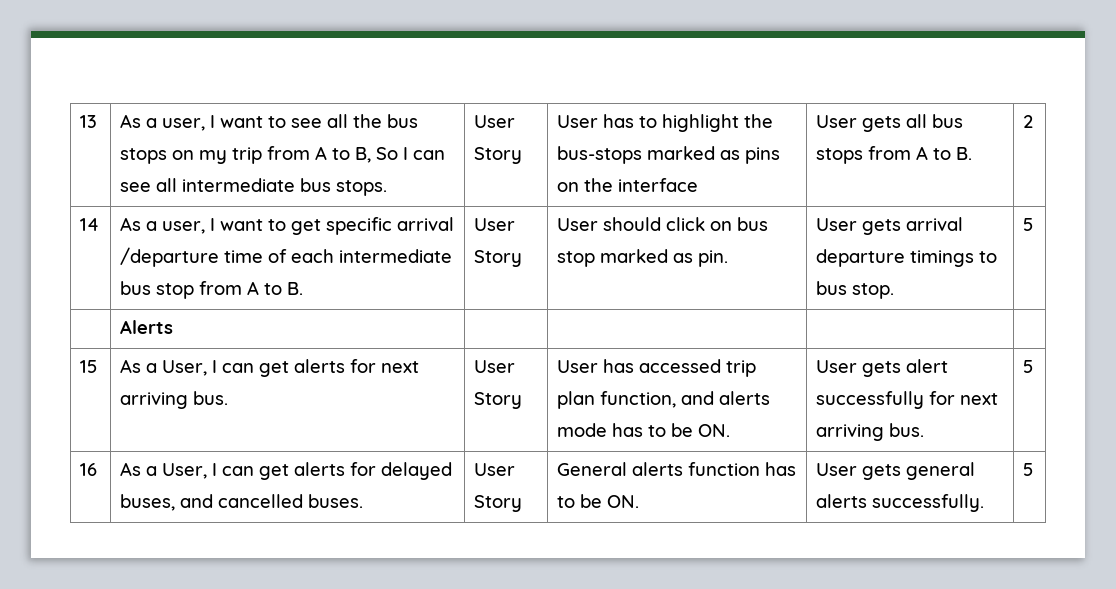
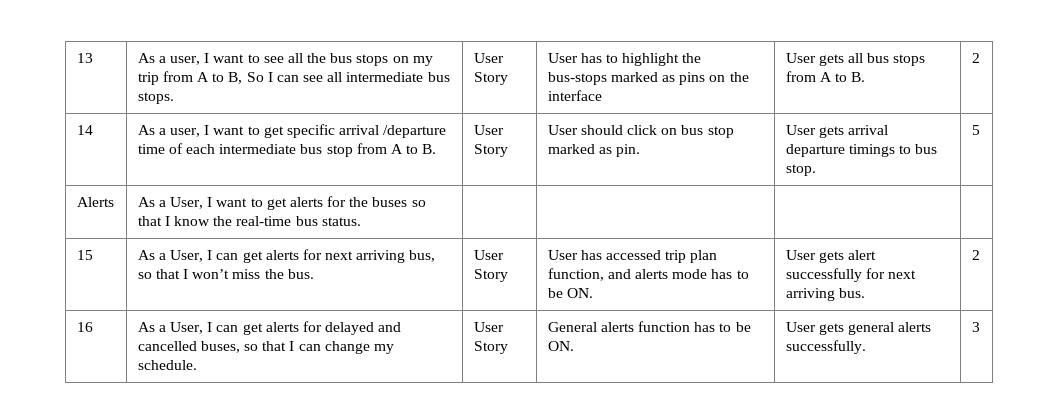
[120,320,174,334] | Alerts -> [76,197,114,207] [137,196,426,210] [137,216,361,226] Alerts | As a User, I want to get alerts for the buses so that I know the real-time bus status.
(189, 400) none -> [409,250,436,262] [137,269,284,279] bus, so that I won’t miss the
[1023,360,1034,373] 5 -> [971,250,980,260] 2
[120,494,176,511] buses, -> (375, 328) none
[308,494,364,508] buses. -> [200,341,394,354] [137,360,197,370] buses, so that I can change my schedule.
[1023,463,1034,476] 5 -> [971,322,980,332] 3

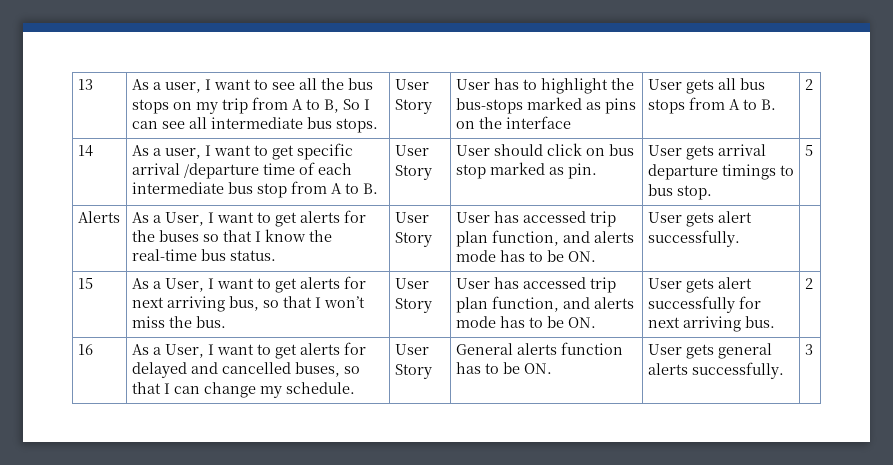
(361, 221) | | -> [394,212,429,223] [394,232,432,247] [455,211,616,227] [455,230,634,247] [455,250,596,262] [647,211,752,227] [647,230,740,247] User Story | User has accessed trip plan function, and alerts mode has to be ON. | User gets alert successfully.
[216,253,239,260] can -> [216,278,271,289] want to
[216,325,239,332] can -> [216,344,271,355] want to

